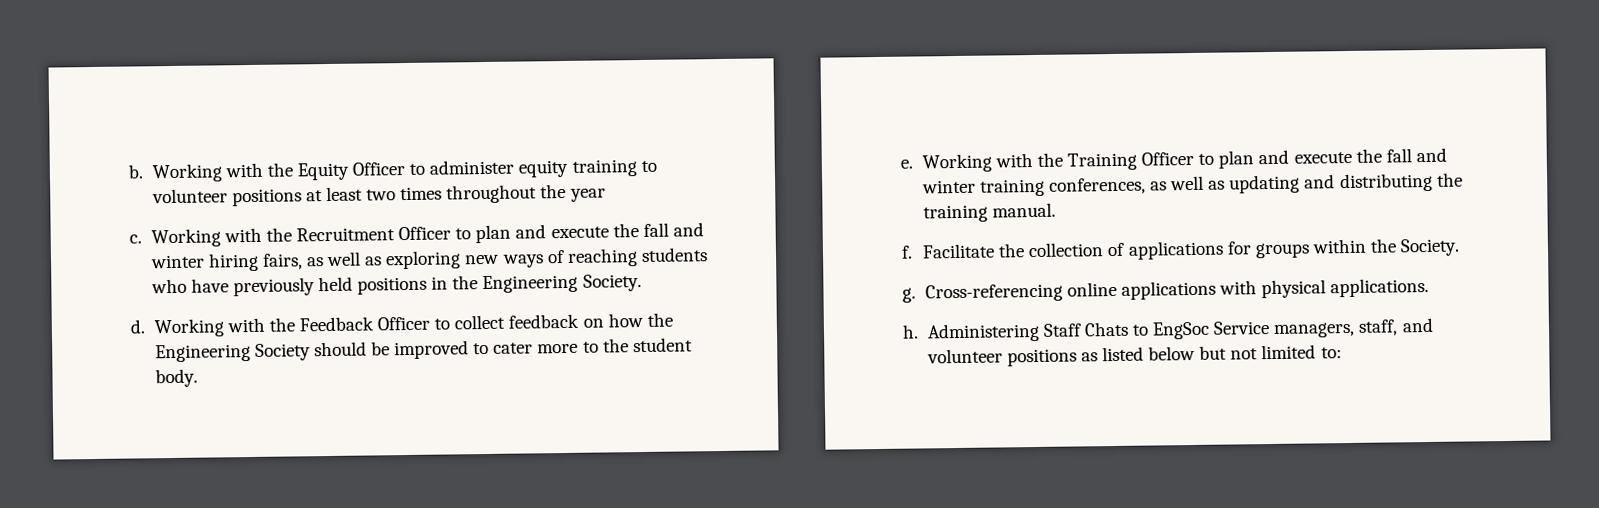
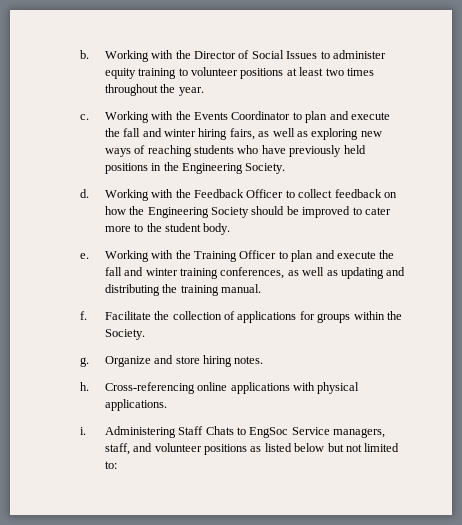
[296,162,406,181] Equity Officer -> [194,50,318,59] Director of Social Issues
[569,188,606,202] year -> [178,87,204,96] year.
[295,226,452,242] Recruitment Officer -> [194,111,291,120] Events Coordinator
(917, 295) none -> [104,355,264,367] [79,382,89,391] Organize and store hiring notes. // h.
[902,324,920,339] h. -> [79,427,86,435] i.

